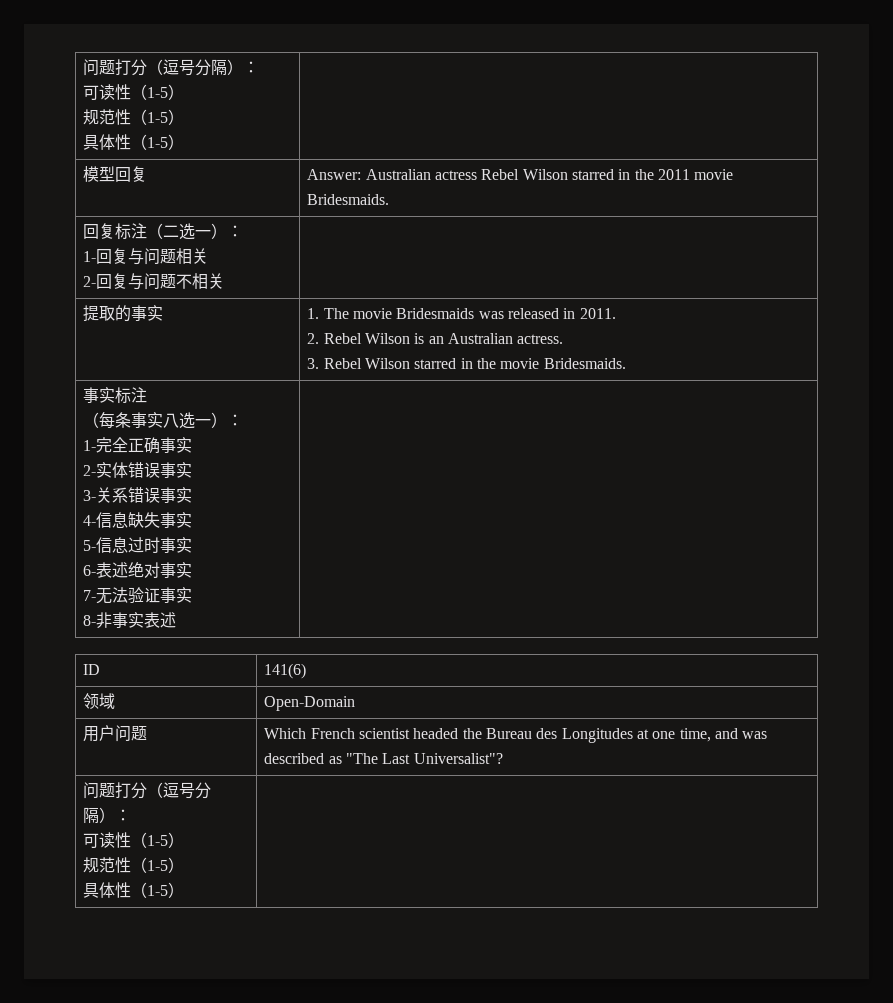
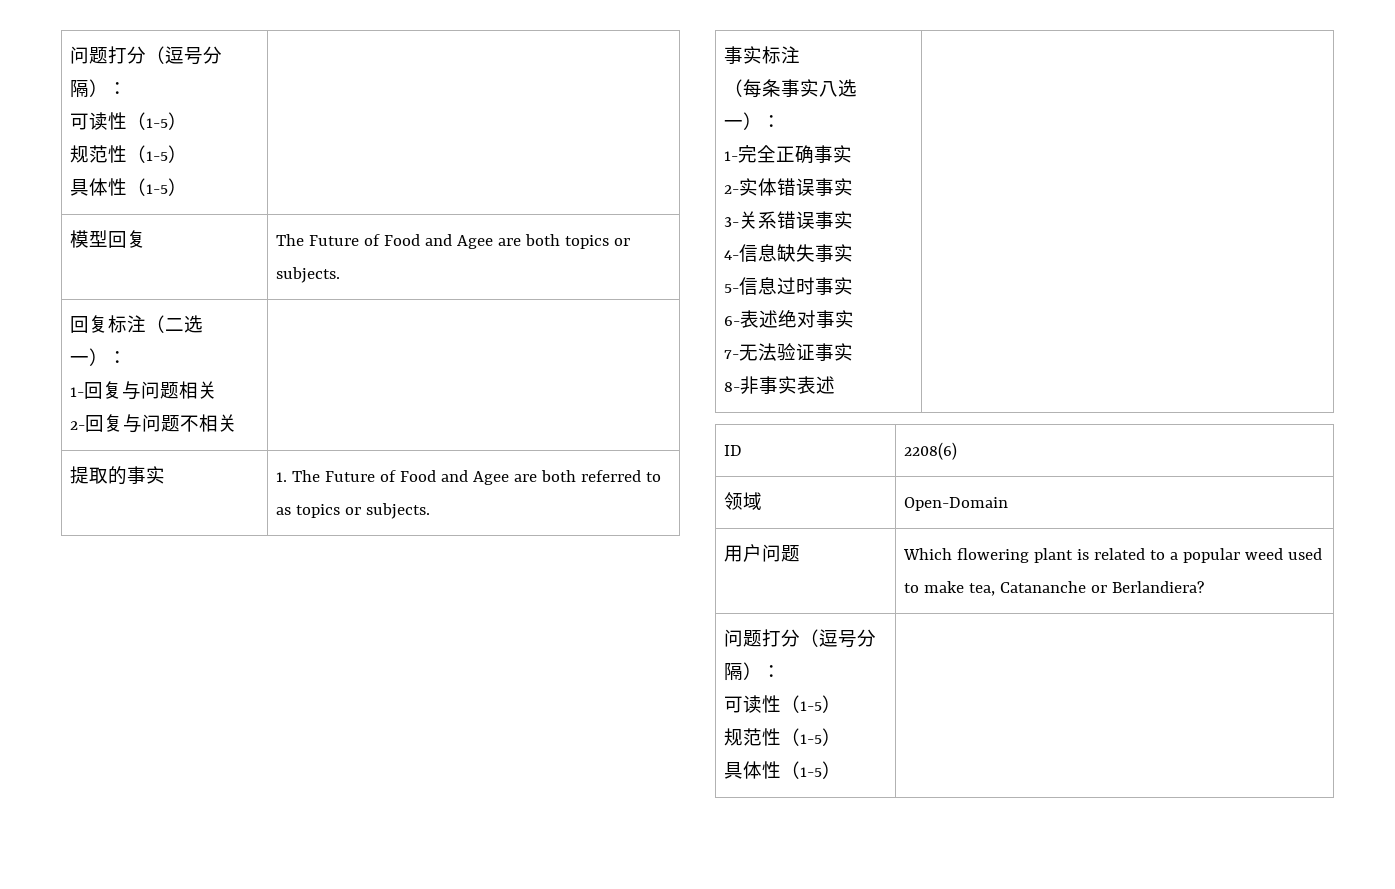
[307,169,734,180] [307,194,390,205] Answer: Australian actress Rebel Wilson starred in the 2011 movie Bridesmaids. -> [275,234,630,249] [275,267,340,283] The Future of Food and Agee are both topics or subjects.
[353,308,616,319] [307,333,564,344] [307,358,626,369] movie Bridesmaids was released in 2011. // 2. Rebel Wilson is an Australian actress. // 3. Rebel Wilson starred in the movie Bridesmaids. -> [324,470,661,485] [275,503,430,519] Future of Food and Agee are both referred to as topics or subjects.
[264,663,307,679] 141(6) -> [903,442,957,460] 2208(6)
[310,728,768,743] [264,753,503,764] French scientist headed the Bureau des Longitudes at one time, and was described as "The Last Universalist"? -> [956,548,1322,563] [903,581,1204,596] flowering plant is related to a popular weed used to make tea, Catananche or Berlandiera?

